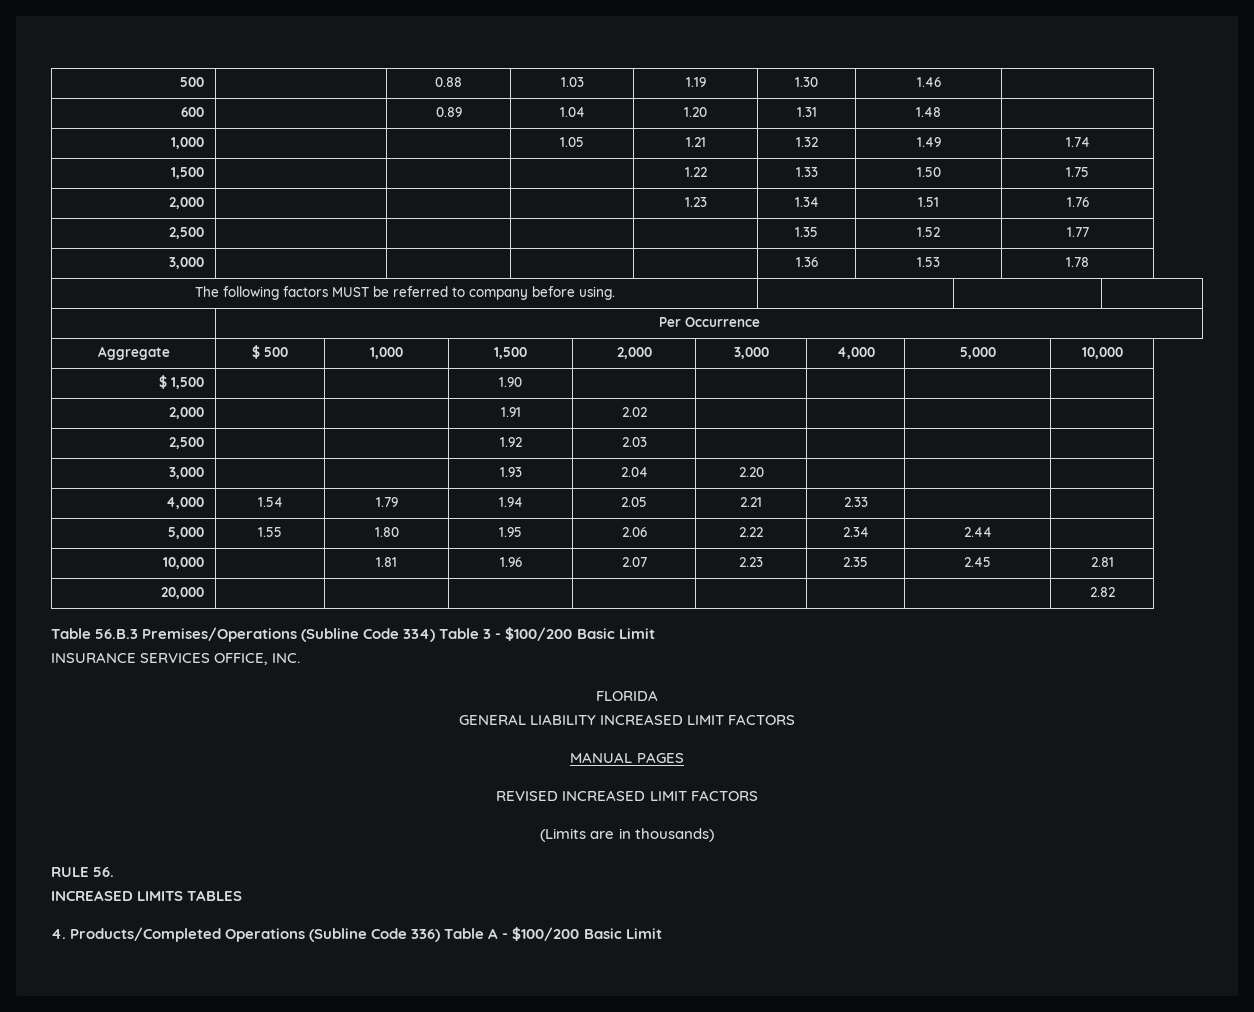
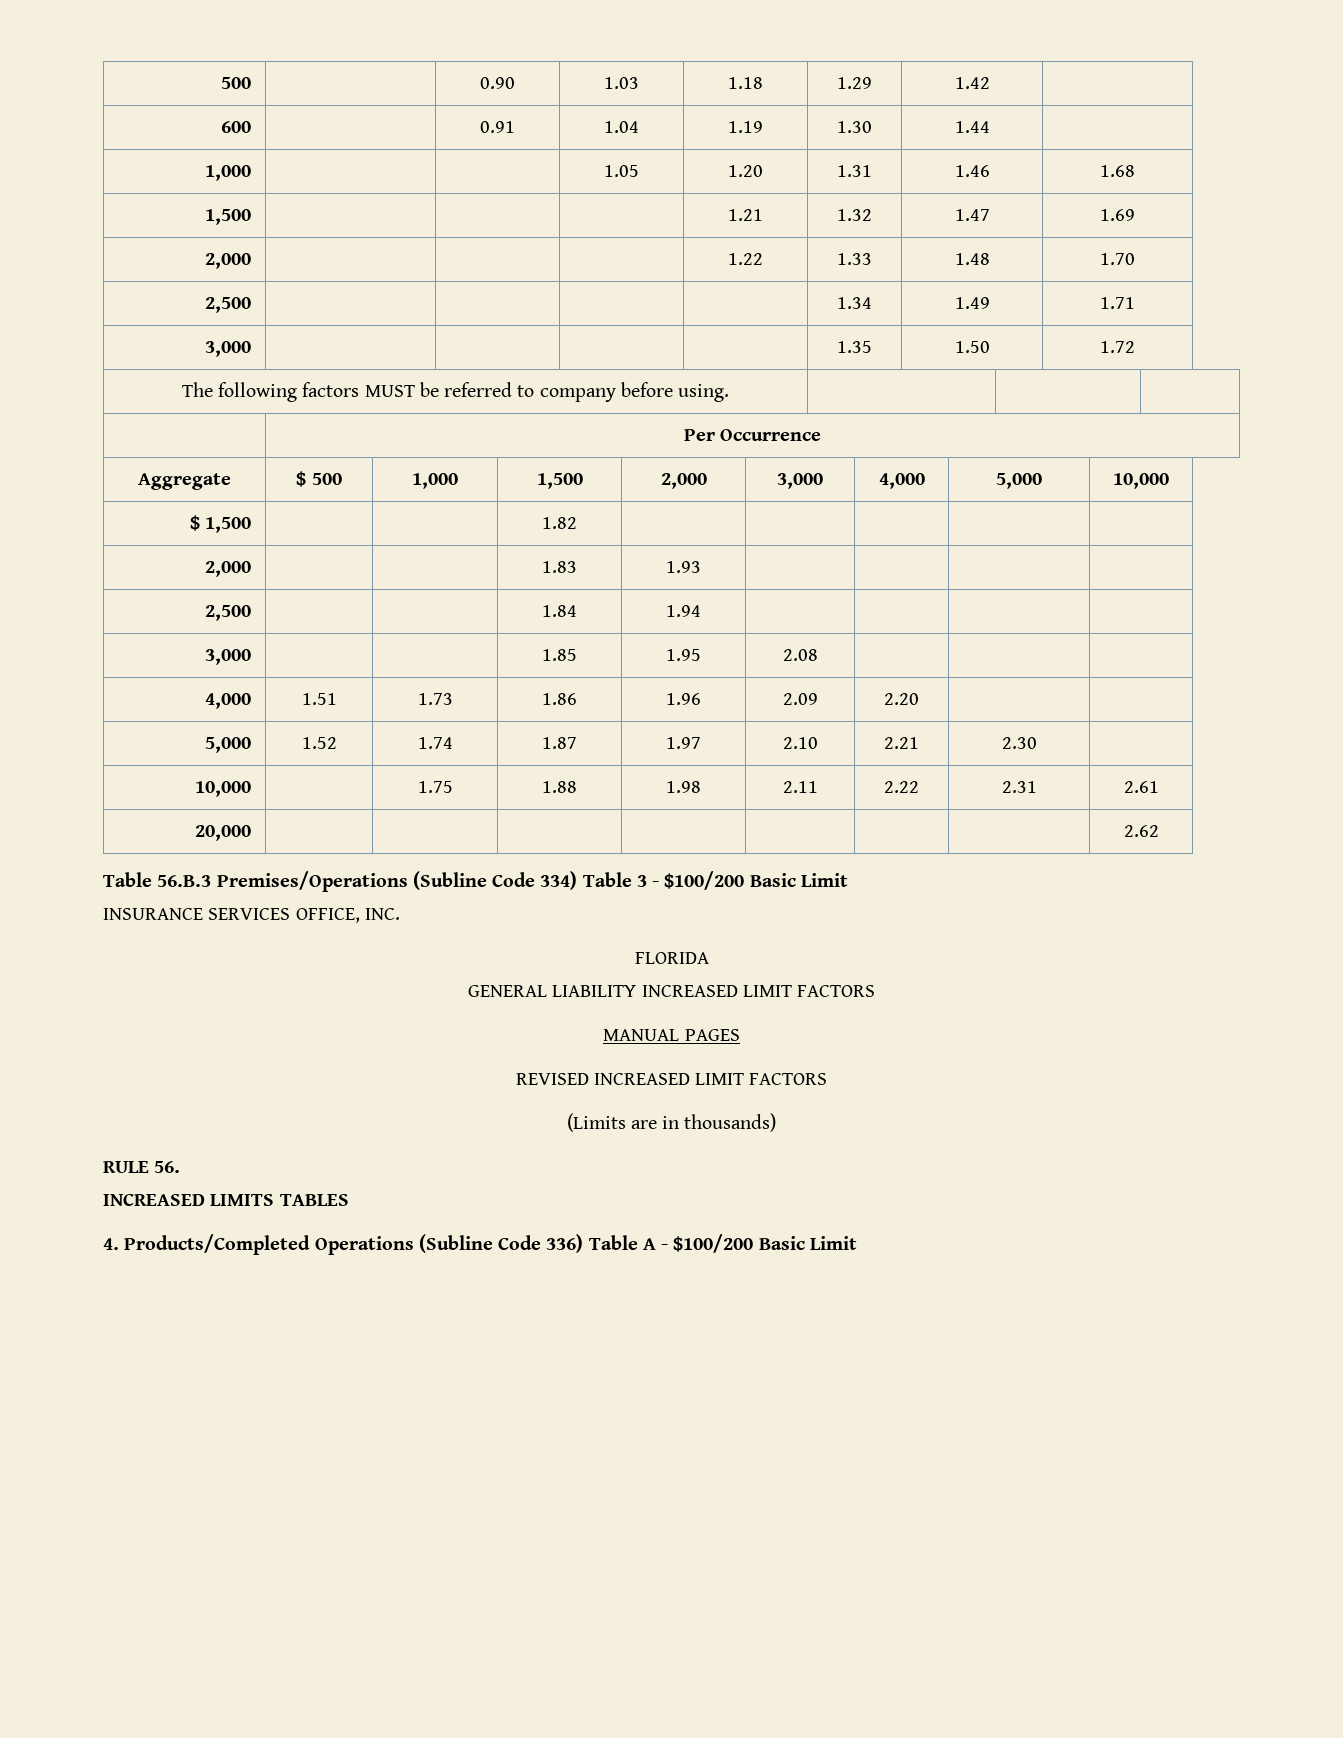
[435,77,462,87] 0.88 -> [480,77,515,89] 0.90
[685,77,706,87] [795,77,818,87] [916,77,941,87] [181,107,205,117] [435,107,462,117] [559,107,585,117] [684,107,707,117] [796,107,817,117] [916,107,941,117] [171,137,205,149] [560,137,584,147] 1.19 | 1.30 | 1.46 | // 600 | | 0.89 | 1.04 | 1.20 | 1.31 | 1.48 | // 1,000 | | | 1.05 -> [728,77,763,89] [837,77,872,89] [954,77,990,89] [221,121,252,133] [480,121,515,133] [604,121,639,133] [728,121,763,133] [837,121,872,133] [954,121,990,133] [205,165,252,181] [604,165,639,177] [728,165,763,177] [837,165,872,177] [954,165,990,177] [1100,165,1135,177] [205,209,252,225] 1.18 | 1.29 | 1.42 | // 600 | | 0.91 | 1.04 | 1.19 | 1.30 | 1.44 | // 1,000 | | | 1.05 | 1.20 | 1.31 | 1.46 | 1.68 // 1,500 | | |
[916,137,941,147] [1065,137,1090,147] [171,167,205,179] 1.49 | 1.74 // 1,500 -> [954,209,990,221] [1100,209,1135,221] [205,253,252,269] 1.47 | 1.69 // 2,000
[916,167,941,177] [1066,167,1089,177] [169,197,205,209] [684,197,707,207] [794,197,819,207] [918,197,939,207] [1066,197,1089,207] [169,227,205,239] [795,227,818,237] [917,227,940,237] [1066,227,1089,237] [169,257,205,269] [795,257,818,267] [917,257,940,267] [1066,257,1089,267] 1.50 | 1.75 // 2,000 | | | | 1.23 | 1.34 | 1.51 | 1.76 // 2,500 | | | | | 1.35 | 1.52 | 1.77 // 3,000 | | | | | 1.36 | 1.53 | 1.78 -> [954,253,990,265] [1100,253,1135,265] [205,297,252,313] [837,297,872,309] [954,297,990,309] [1100,297,1135,309] [205,341,252,357] [837,341,872,353] [954,341,990,353] [1100,341,1135,353] 1.48 | 1.70 // 2,500 | | | | | 1.34 | 1.49 | 1.71 // 3,000 | | | | | 1.35 | 1.50 | 1.72
[499,377,522,387] [169,407,205,419] [500,407,521,417] [621,407,647,417] [169,437,205,449] [499,437,522,447] [621,437,647,447] [169,467,205,479] [499,467,522,477] [620,467,648,477] [738,467,764,477] [166,497,205,509] [257,497,283,507] [375,497,398,507] [498,497,523,507] [621,497,647,507] [740,497,762,507] [843,497,868,507] [168,527,205,539] [258,527,282,537] [374,527,399,537] [499,527,522,537] [621,527,647,537] [739,527,763,537] [842,527,869,537] [963,527,992,537] [163,557,205,569] [376,557,397,567] [499,557,522,567] [621,557,647,567] [739,557,763,567] [843,557,868,567] [964,557,991,567] [1090,557,1114,567] 1.90 | | | | | // 2,000 | | | 1.91 | 2.02 | | | | // 2,500 | | | 1.92 | 2.03 | | | | // 3,000 | | | 1.93 | 2.04 | 2.20 | | | // 4,000 | 1.54 | 1.79 | 1.94 | 2.05 | 2.21 | 2.33 | | // 5,000 | 1.55 | 1.80 | 1.95 | 2.06 | 2.22 | 2.34 | 2.44 | // 10,000 | | 1.81 | 1.96 | 2.07 | 2.23 | 2.35 | 2.45 | 2.81 -> [542,517,577,529] [205,561,252,577] [542,561,577,573] [666,561,701,573] [205,605,252,621] [542,605,577,617] [666,605,701,617] [205,649,252,665] [542,649,577,661] [666,649,701,661] [782,649,818,661] [205,693,252,709] [301,693,337,705] [417,693,453,705] [542,693,577,705] [666,693,701,705] [782,693,818,705] [884,693,919,705] [205,737,252,753] [301,737,337,749] [417,737,453,749] [542,737,577,749] [666,737,701,749] [782,737,818,749] [884,737,919,749] [1001,737,1037,749] [195,781,252,797] [417,781,453,793] [542,781,577,793] [666,781,701,793] [782,781,818,793] [884,781,919,793] [1001,781,1037,793] [1123,781,1159,793] 1.82 | | | | | // 2,000 | | | 1.83 | 1.93 | | | | // 2,500 | | | 1.84 | 1.94 | | | | // 3,000 | | | 1.85 | 1.95 | 2.08 | | | // 4,000 | 1.51 | 1.73 | 1.86 | 1.96 | 2.09 | 2.20 | | // 5,000 | 1.52 | 1.74 | 1.87 | 1.97 | 2.10 | 2.21 | 2.30 | // 10,000 | | 1.75 | 1.88 | 1.98 | 2.11 | 2.22 | 2.31 | 2.61
[1089,587,1115,597] 2.82 -> [1123,825,1159,837] 2.62

